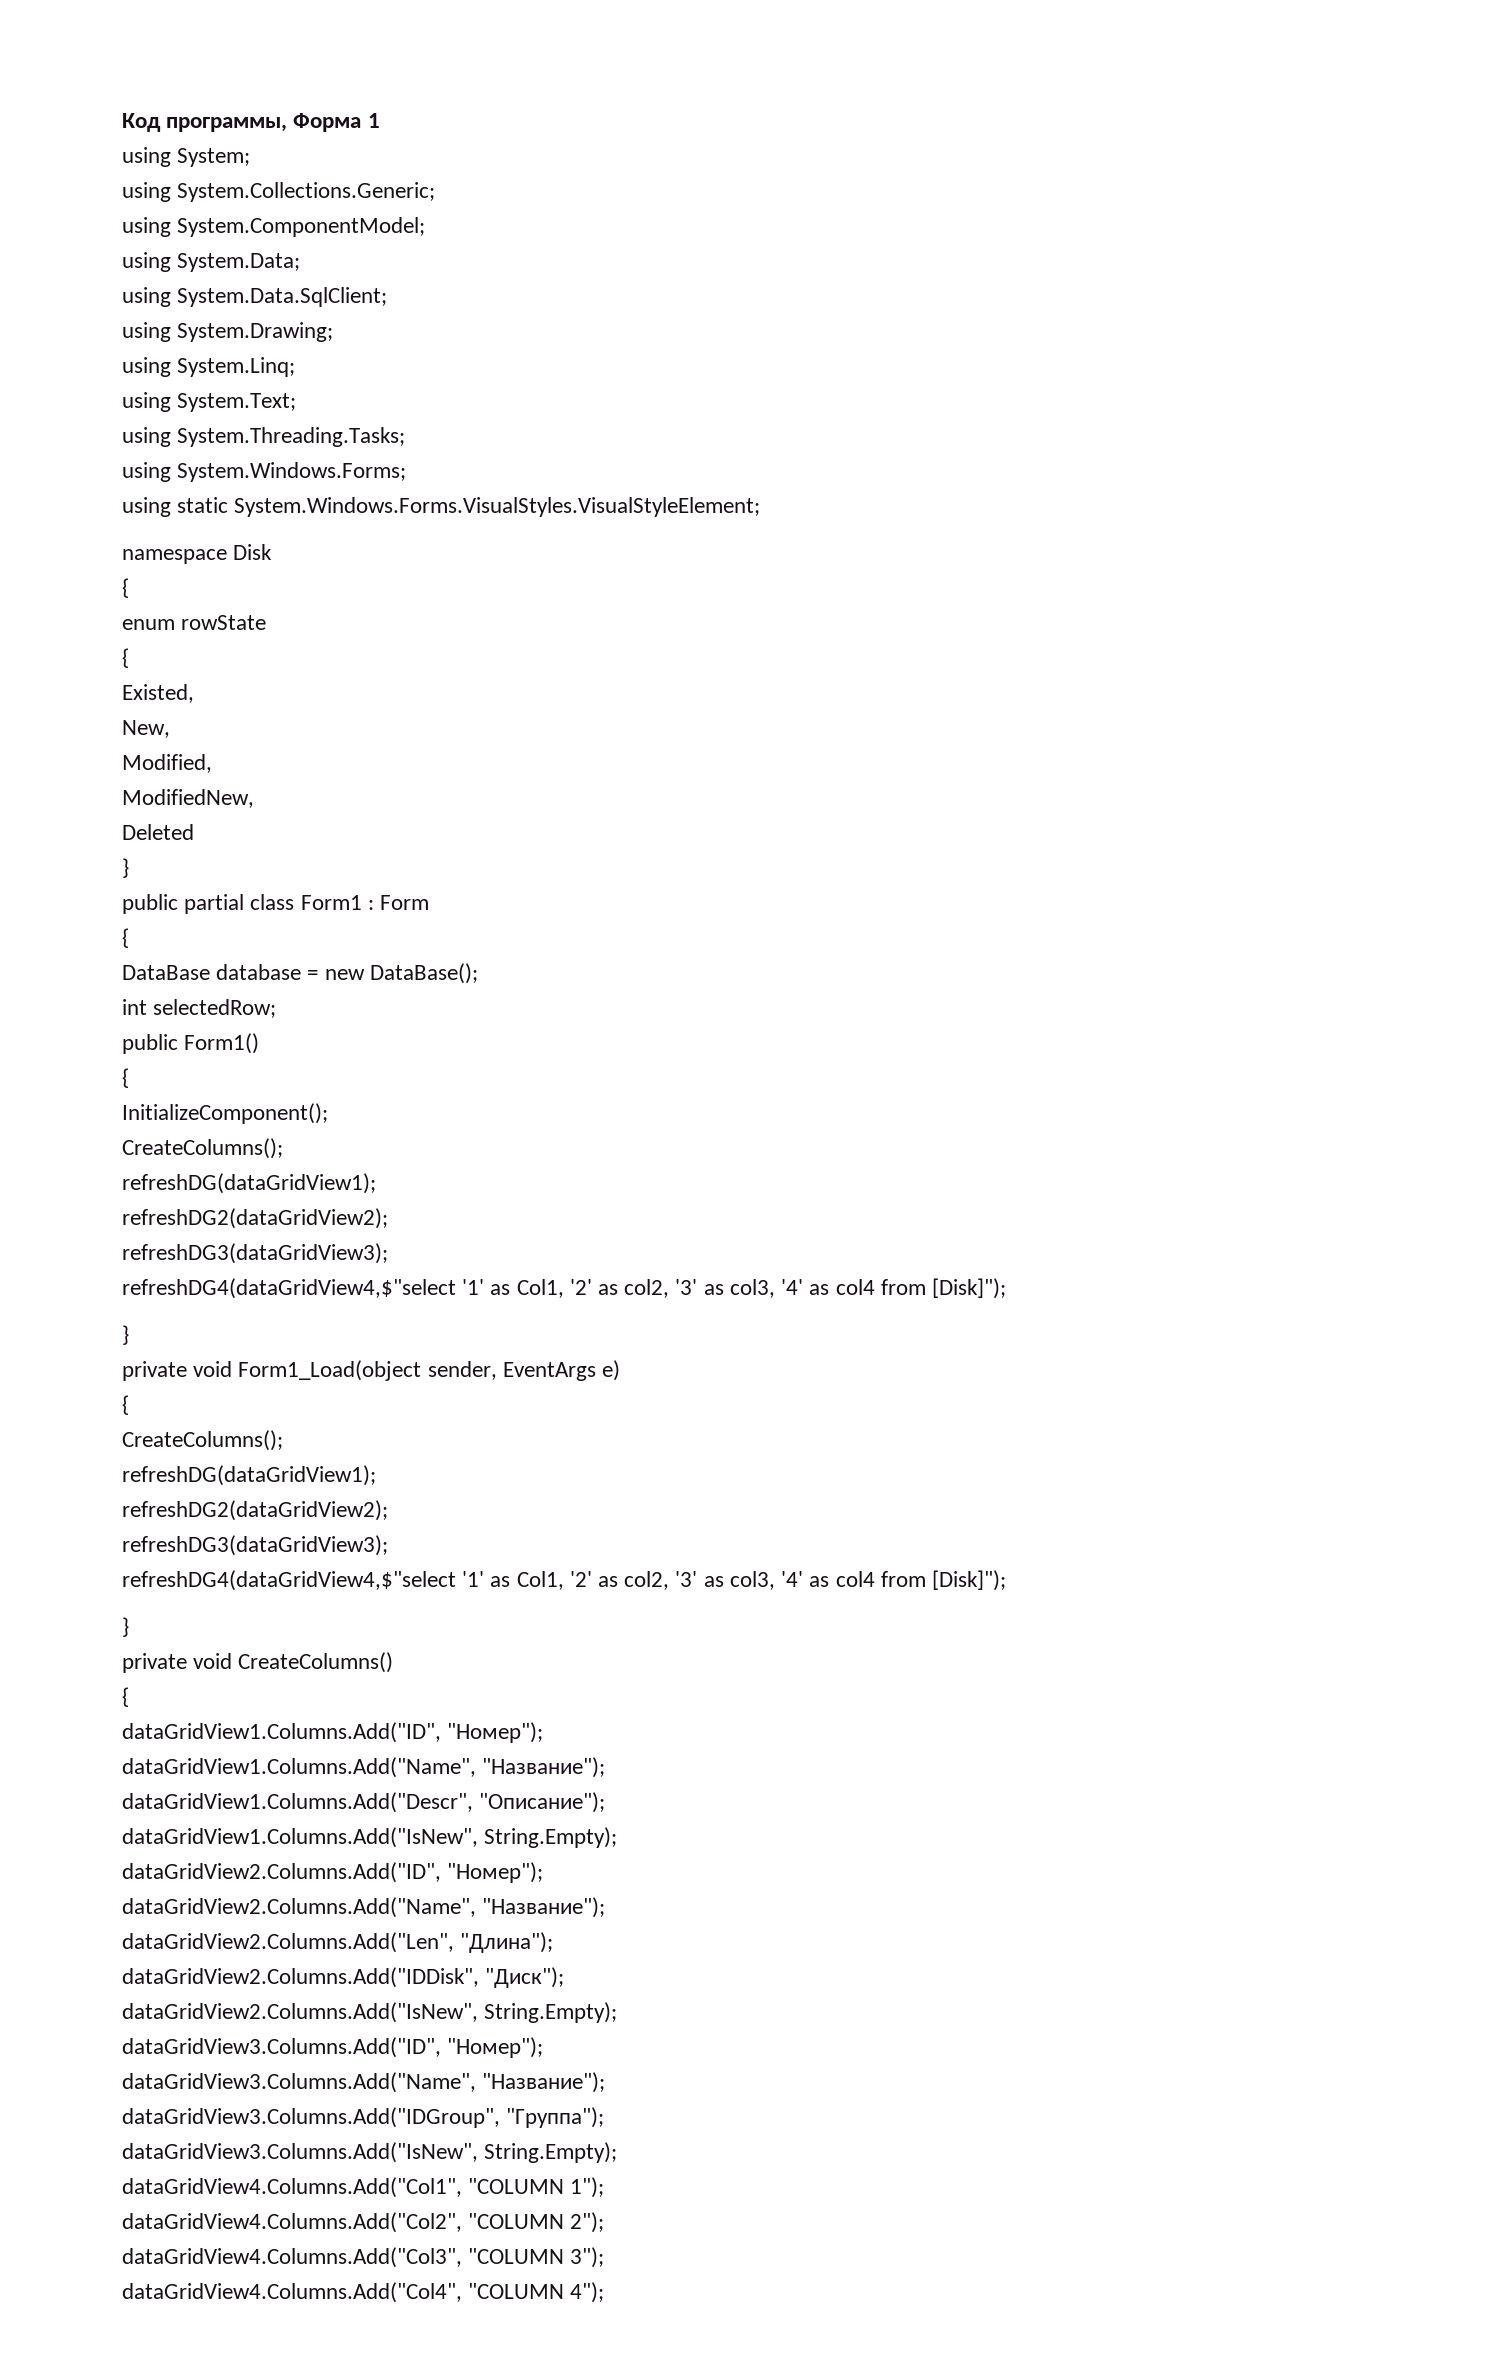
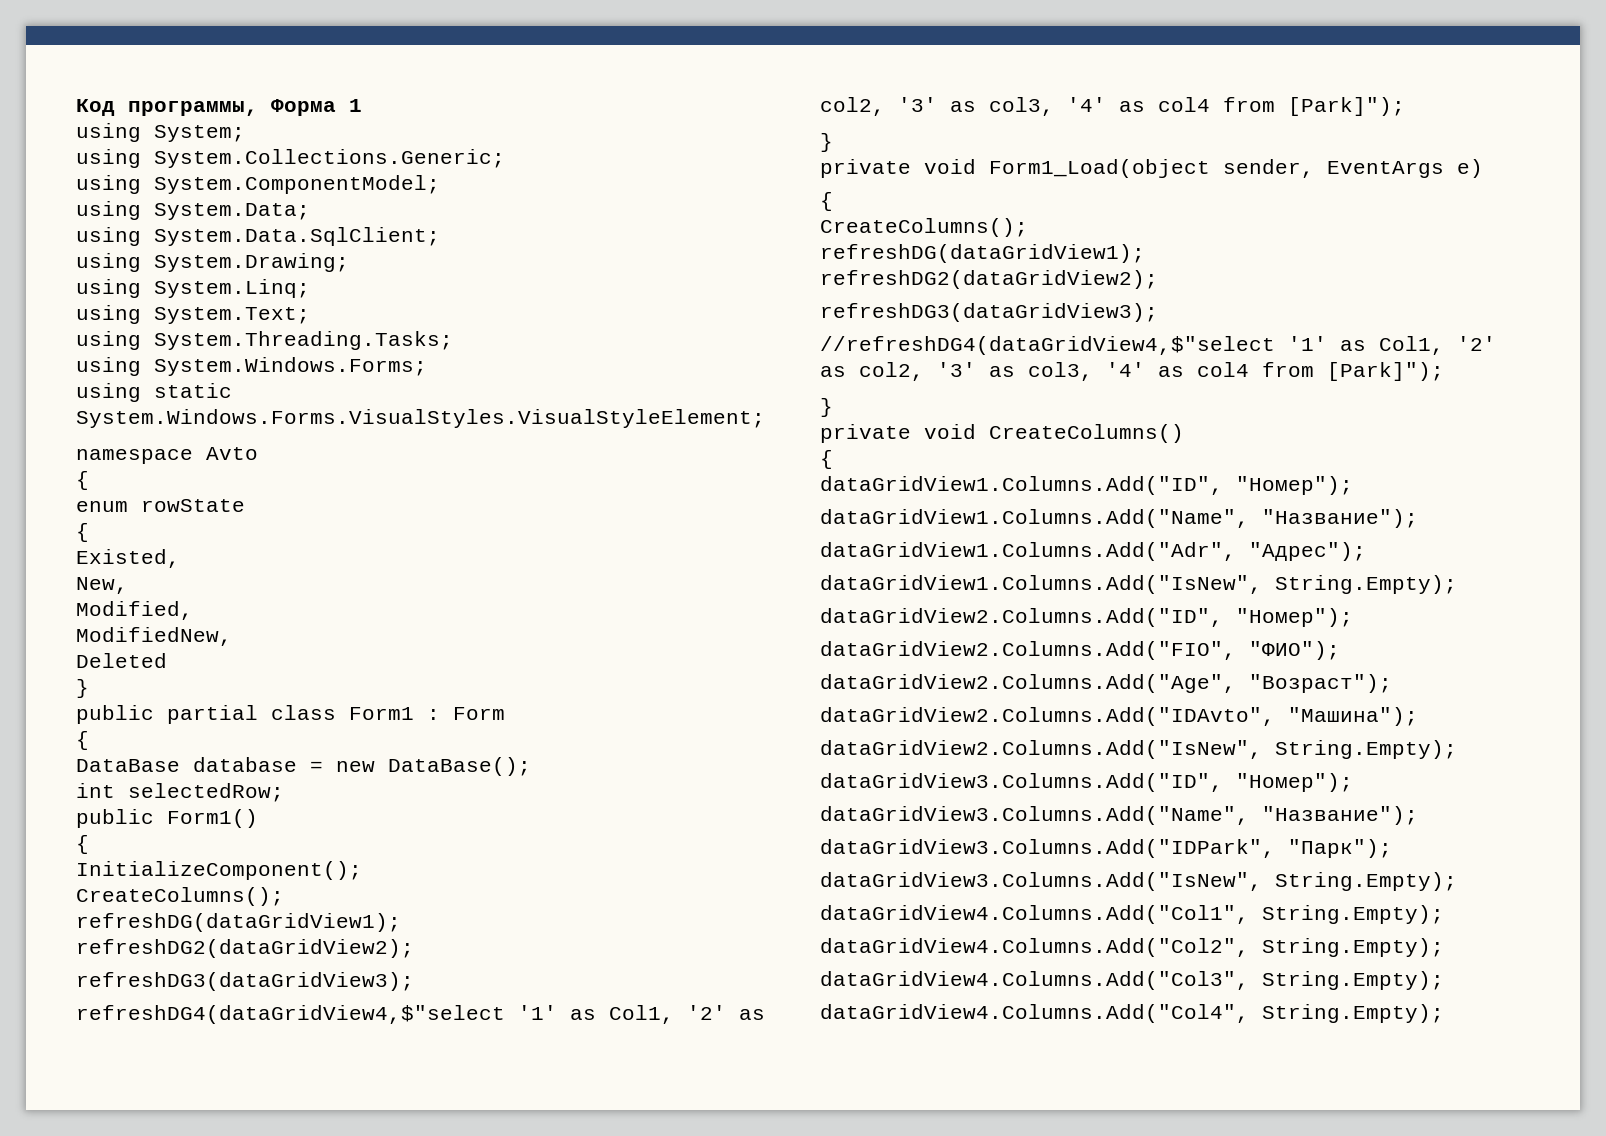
[233,544,273,560] Disk -> [206,447,258,460] Avto
[931,1278,1006,1299] [Disk]"); -> [1288,97,1405,116] [Park]");
[122,1570,456,1591] refreshDG4(dataGridView4,$"select -> [820,336,1275,355] //refreshDG4(dataGridView4,$"select
[931,1570,1006,1591] [Disk]"); -> [1327,362,1444,381] [Park]");
[122,1792,606,1813] dataGridView1.Columns.Add("Descr", "Описание"); -> [820,542,1366,561] dataGridView1.Columns.Add("Adr", "Адрес");
[122,1897,606,1918] [122,1932,554,1953] [122,1967,565,1988] dataGridView2.Columns.Add("Name", "Название"); // dataGridView2.Columns.Add("Len", "Длина"); // dataGridView2.Columns.Add("IDDisk", "Диск"); -> [820,641,1340,660] [820,674,1392,693] [820,707,1418,726] dataGridView2.Columns.Add("FIO", "ФИО"); // dataGridView2.Columns.Add("Age", "Возраст"); // dataGridView2.Columns.Add("IDAvto", "Машина");
[122,2107,605,2128] dataGridView3.Columns.Add("IDGroup", "Группа"); -> [820,839,1392,858] dataGridView3.Columns.Add("IDPark", "Парк");
[468,2177,605,2198] "COLUMN 1"); -> [1262,905,1444,924] String.Empty);
[468,2212,605,2233] "COLUMN 2"); -> [1262,938,1444,957] String.Empty);
[468,2247,605,2268] "COLUMN 3"); -> [1262,971,1444,990] String.Empty);
[468,2282,605,2303] "COLUMN 4"); -> [1262,1004,1444,1023] String.Empty);

